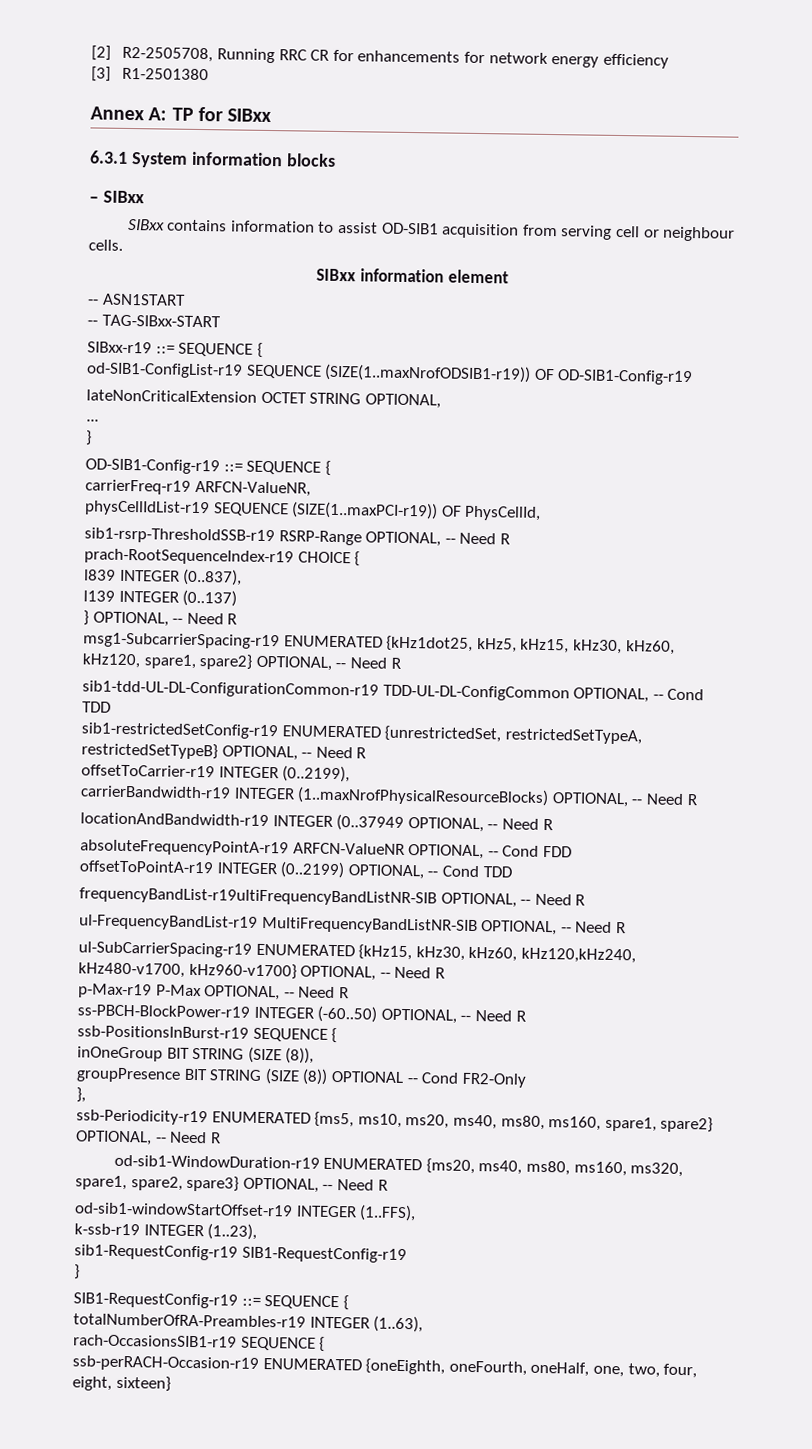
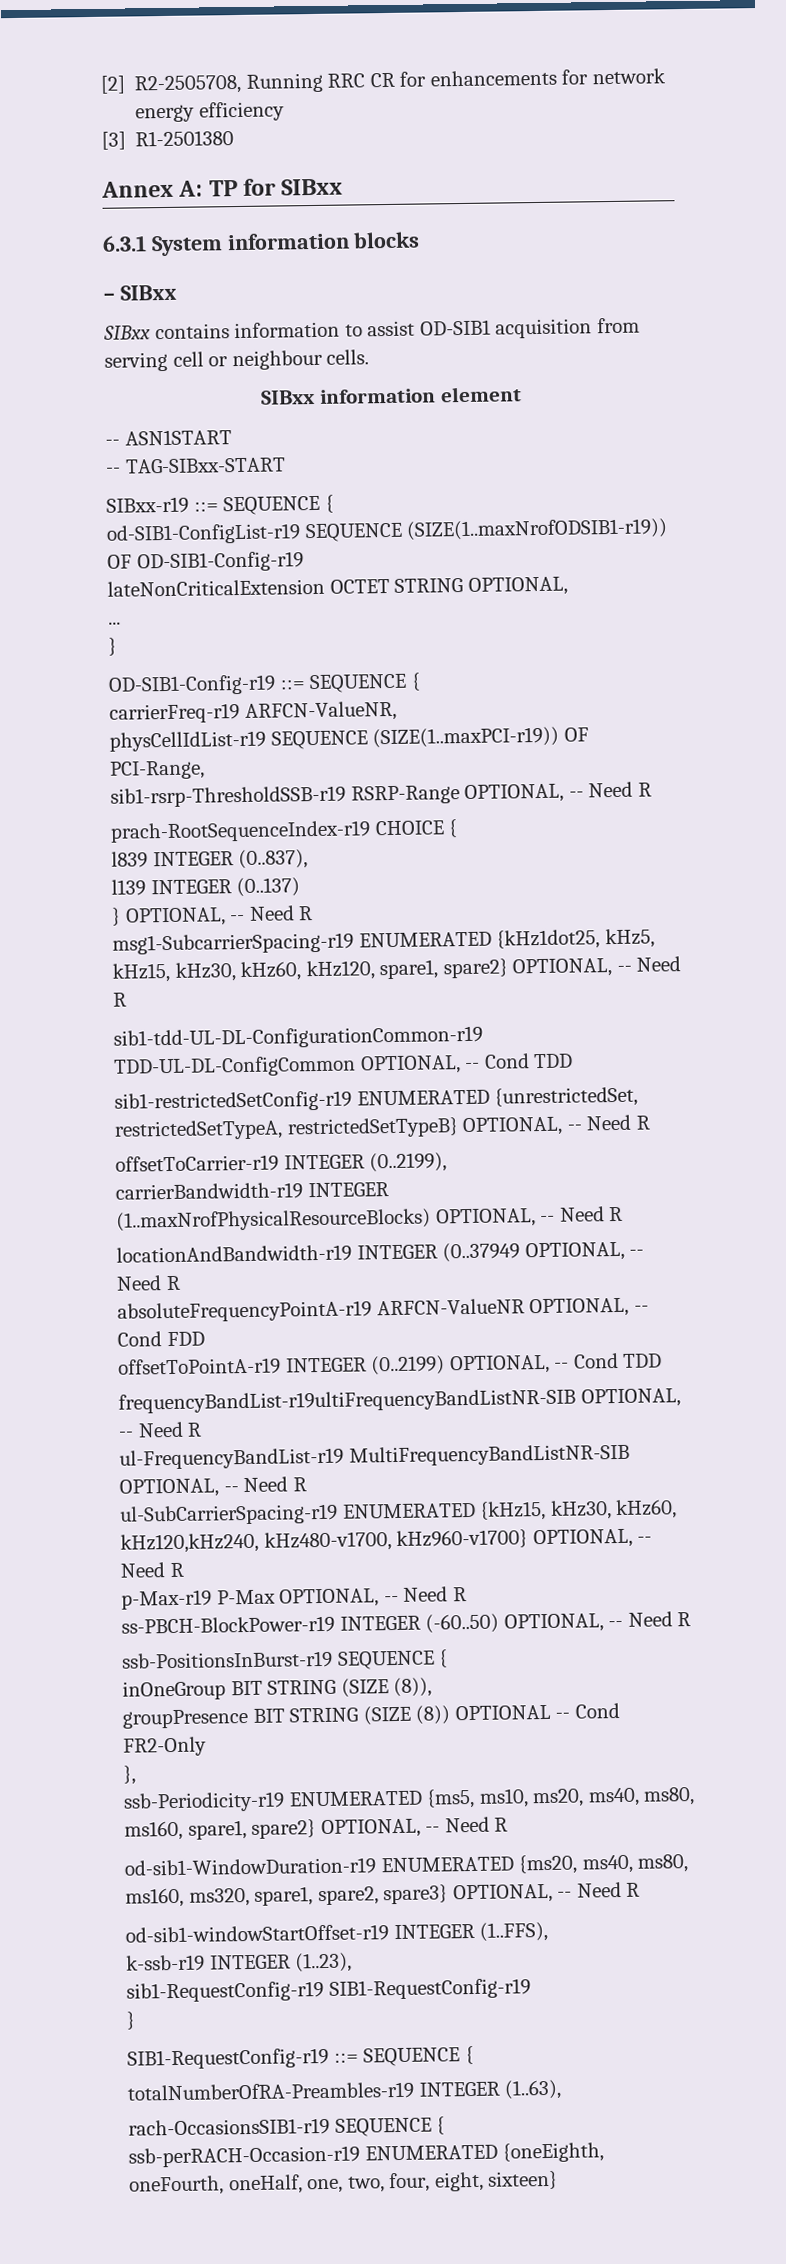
[464,505,542,521] PhysCellId, -> [109,760,205,780] PCI-Range,

